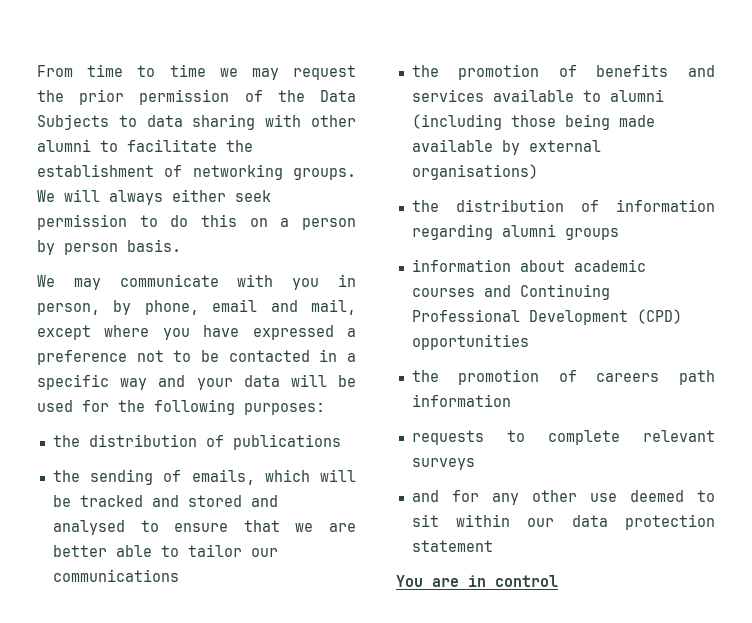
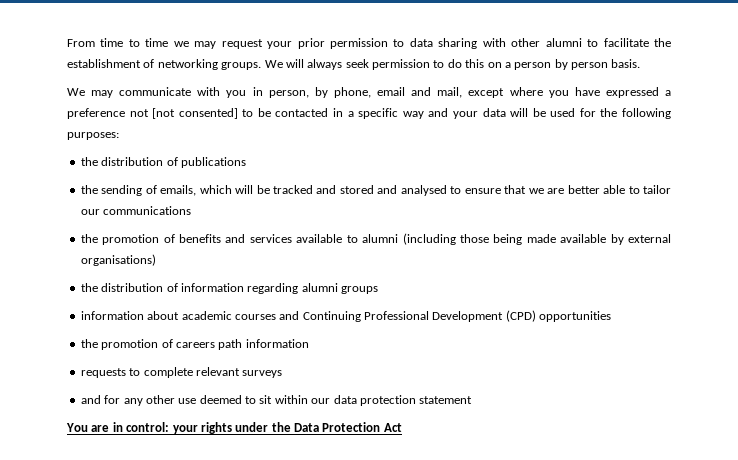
[37,90,64,102] the -> [267,41,293,49] your
[244,90,356,102] [37,114,109,130] of the Data Subjects -> (389, 43) none
[172,189,226,202] either -> (343, 64) none
(164, 356) none -> [152,108,238,119] [not consented]
[495,575,558,587] control -> [126,422,402,434] control: your rights under the Data Protection Act

